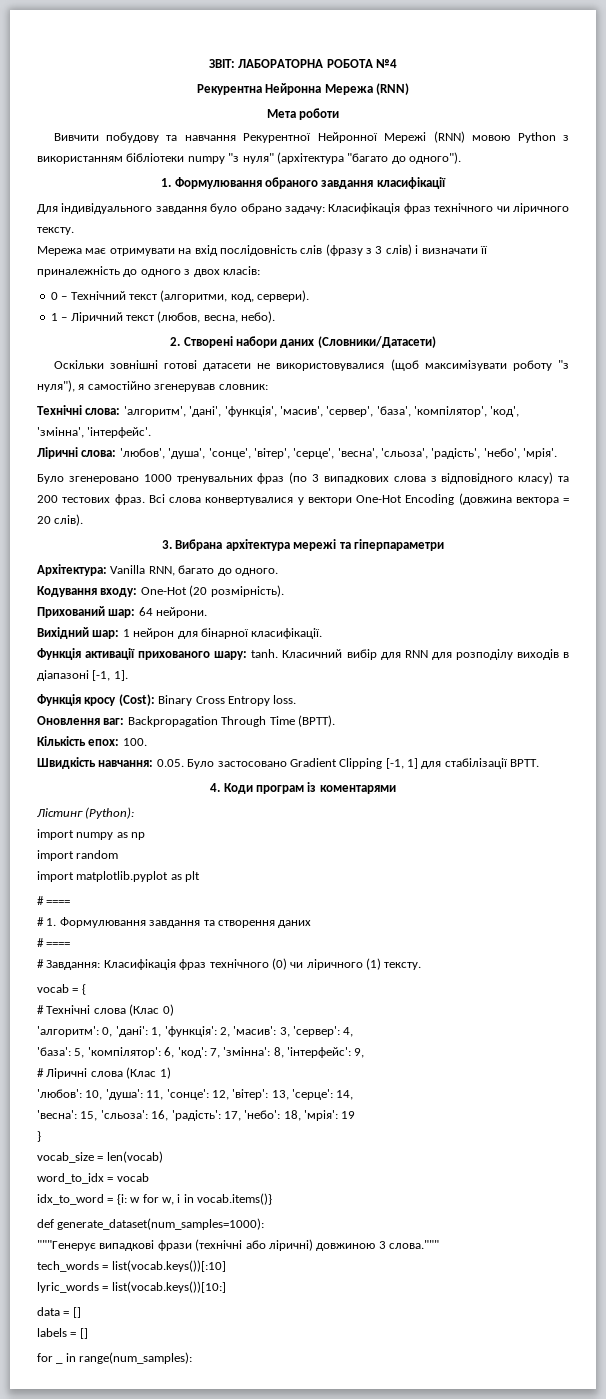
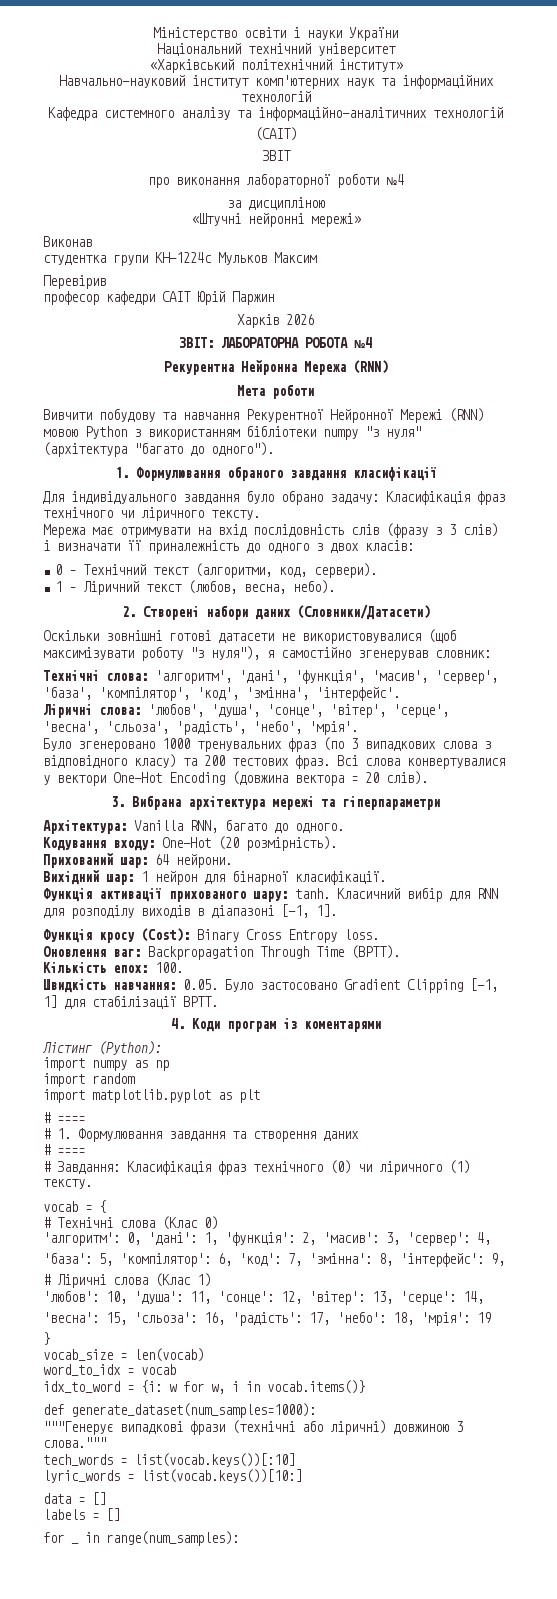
(208, 63) none -> [153,27,398,41] [156,43,396,57] [149,59,403,73] [58,75,494,89] [240,91,311,102] [48,107,503,121] [254,127,297,141] [261,150,291,161] [147,173,404,188] [226,197,325,210] [191,213,361,227] [43,236,92,247] [43,252,317,266] [43,275,106,289] [43,291,274,305] [237,314,314,328] Міністерство освіти і науки України // Національний технічний університет // «Харківський політехнічний інститут» // Навчально-науковий інститут комп'ютерних наук та інформаційних технологій // Кафедра системного аналізу та інформаційно-аналітичних технологій // (САІТ) // ЗВІТ // про виконання лабораторної роботи №4 // за дисципліною // «Штучні нейронні мережі» // Виконав // студентка групи КН-1224с Мульков Максим // Перевірив // професор кафедри САІТ Юрій Паржин // Харків 2026 //

